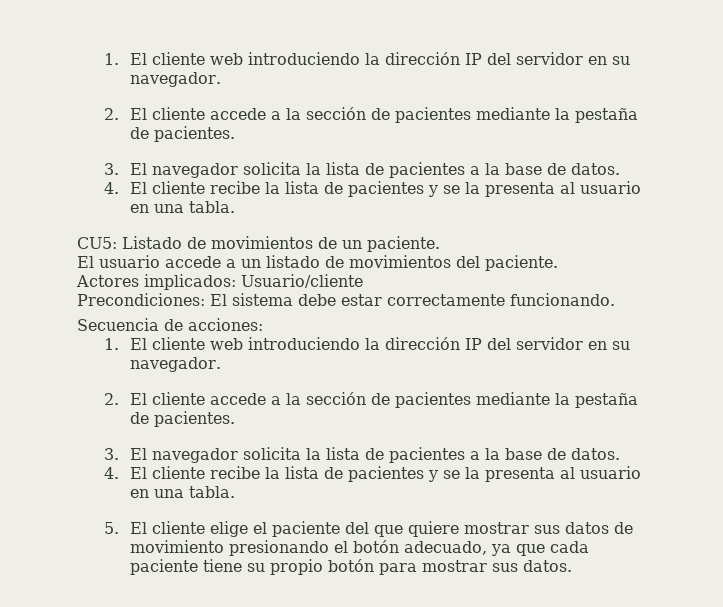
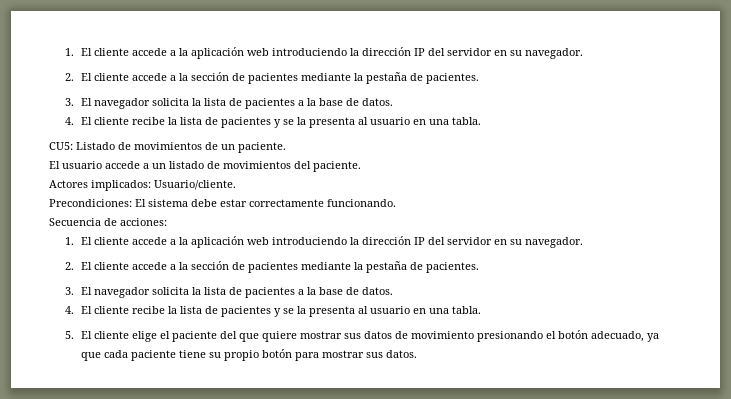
[103,52,206,65] 1. El cliente -> [65,47,245,59] 1. El cliente accede a la aplicación
[241,274,363,288] Usuario/cliente -> [154,180,236,190] Usuario/cliente.
(206, 343) none -> [132,236,245,248] accede a la aplicación

